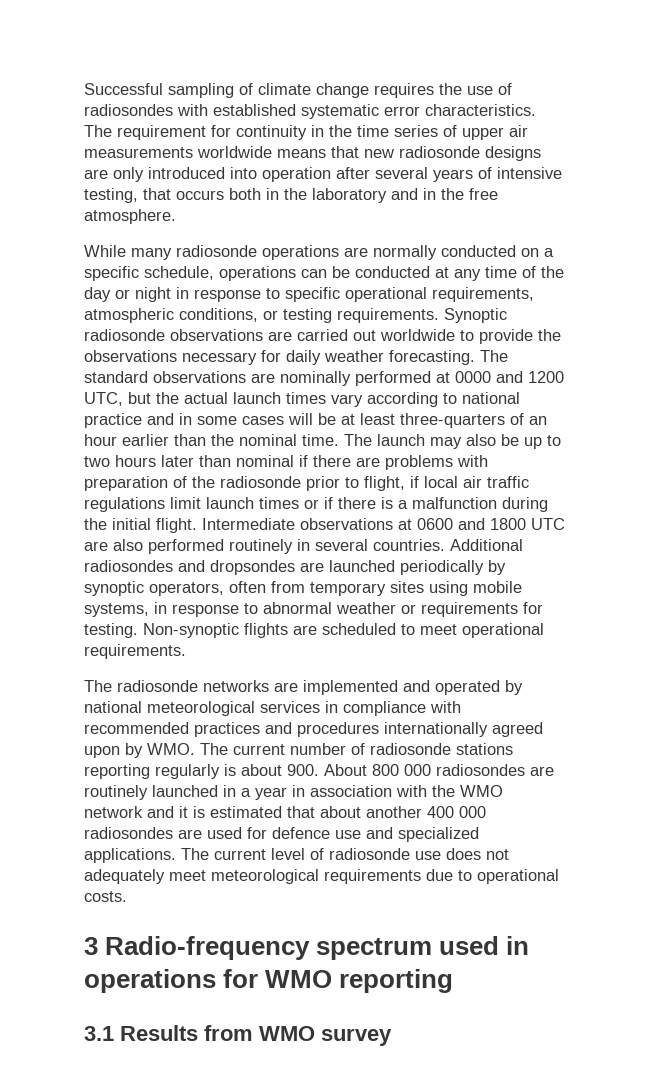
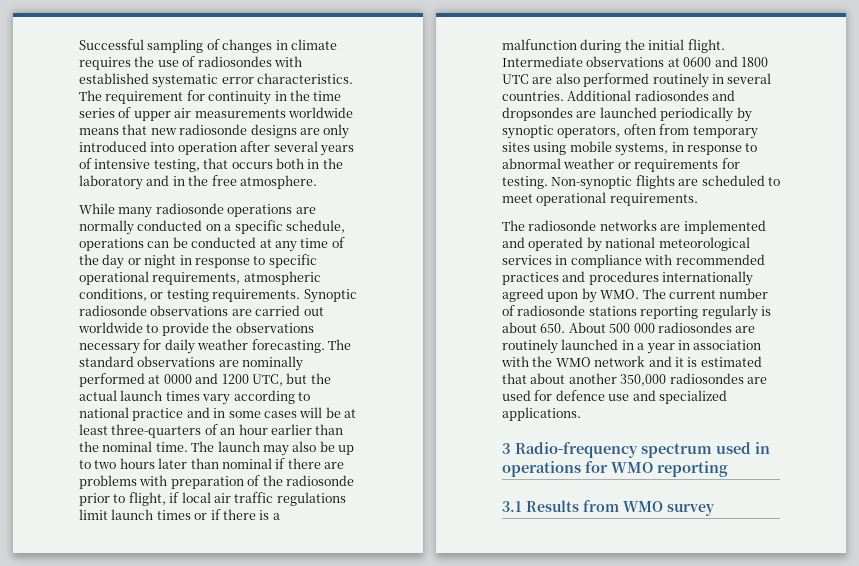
[258,83,369,98] climate change -> [222,39,337,53] changes in climate
[287,764,399,776] 900. About 800 -> [540,322,631,333] 650. About 500
[427,806,486,818] 400 000 -> [620,374,667,386] 350,000
[181,848,509,860] [84,869,559,884] [84,891,127,902] The current level of radiosonde use does not adequately meet meteorological requirements due to operational costs. -> (581, 414) none

